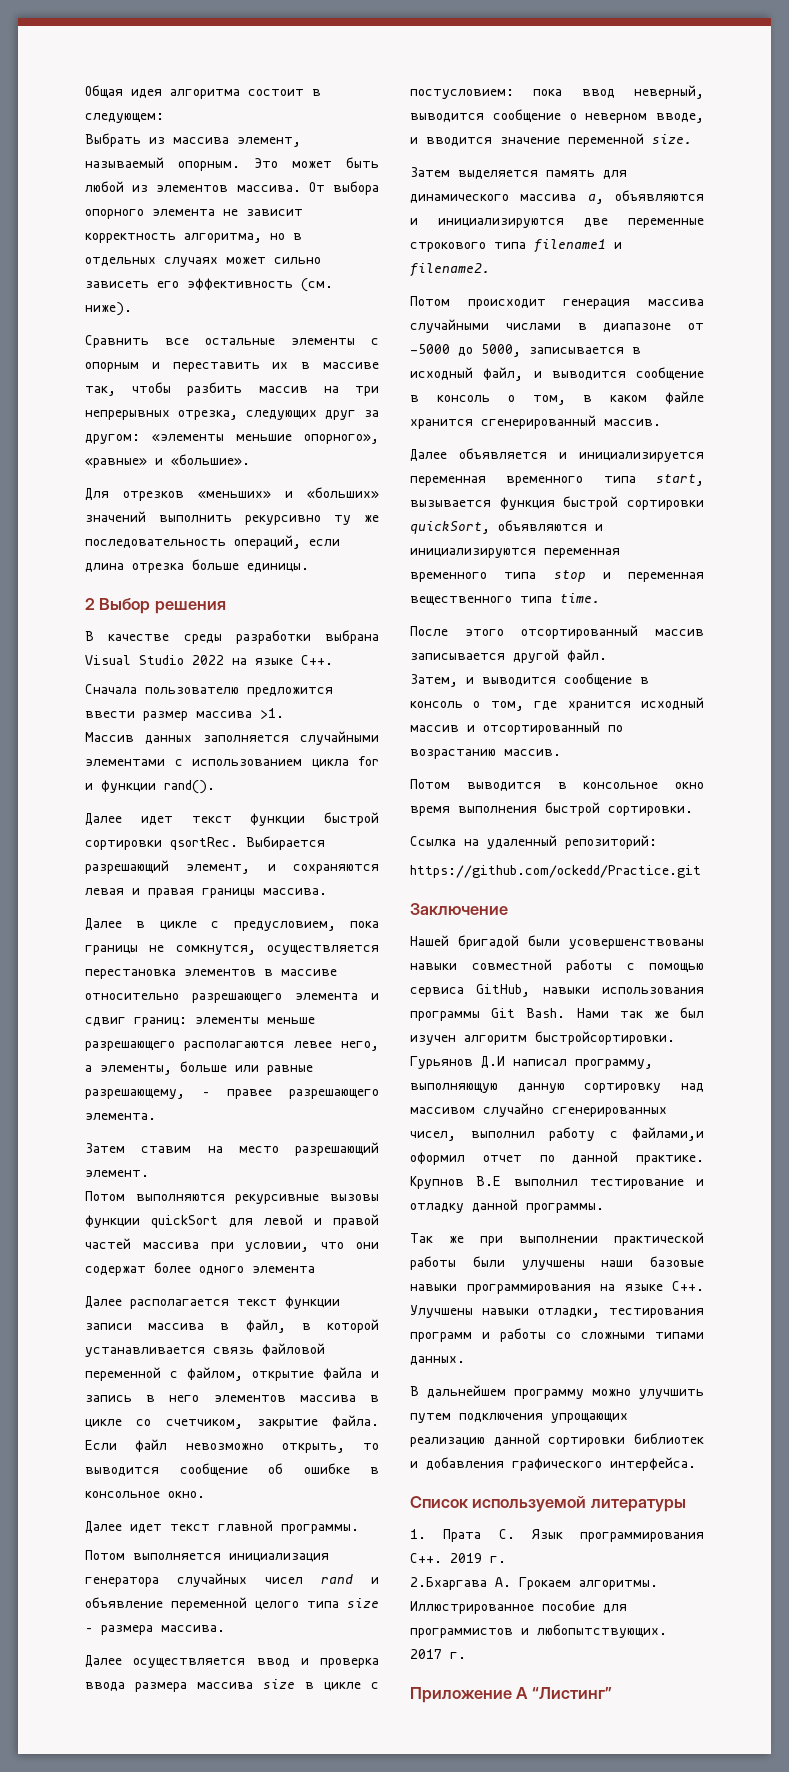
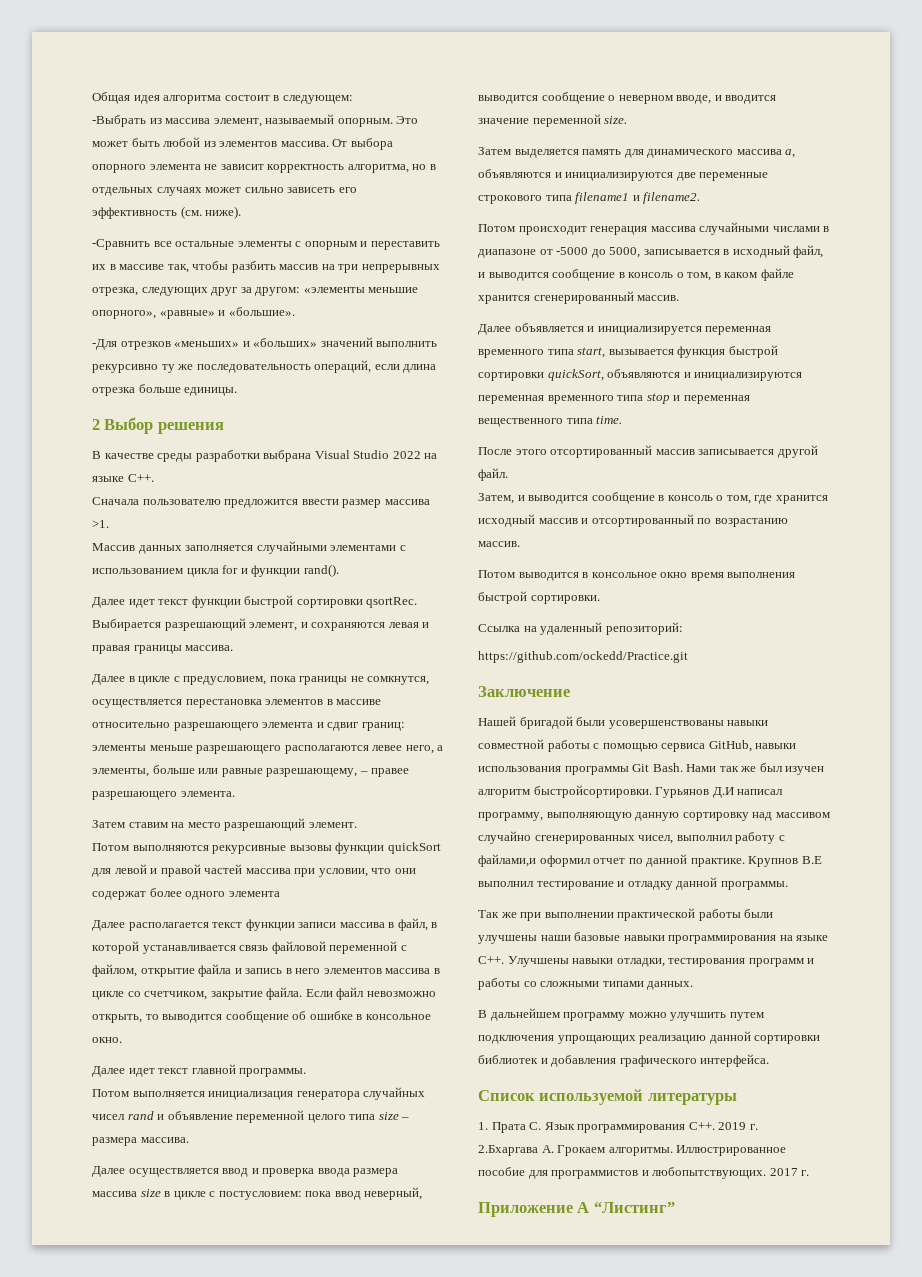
[85,133,141,147] Выбрать -> [92,115,146,127] -Выбрать
[85,335,149,348] Сравнить -> [92,239,150,250] -Сравнить
[85,488,109,500] Для -> [92,339,117,350] -Для

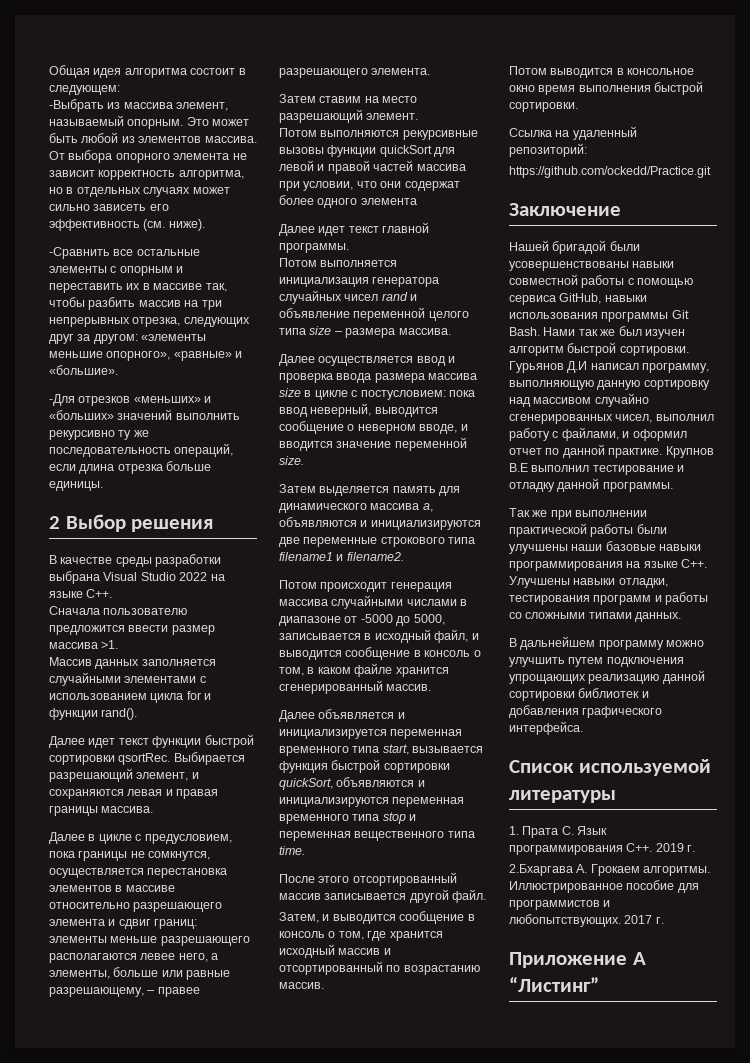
[92,918,438,931] [92,941,407,954] [92,964,440,977] [92,987,436,1000] [92,1011,431,1023] [92,1037,122,1043] // Далее располагается текст функции записи массива в файл, в которой устанавливается связь файловой переменной с файлом, открытие файла и запись в него элементов массива в цикле со счетчиком, закрытие файла. Если файл невозможно открыть, то выводится сообщение об ошибке в консольное окно. -> (417, 201) none
[533,785,652,798] быстройсортировки. -> [567,342,689,356] быстрой сортировки.
[478,854,536,867] файлами,и -> [561,427,630,441] файлами, и

